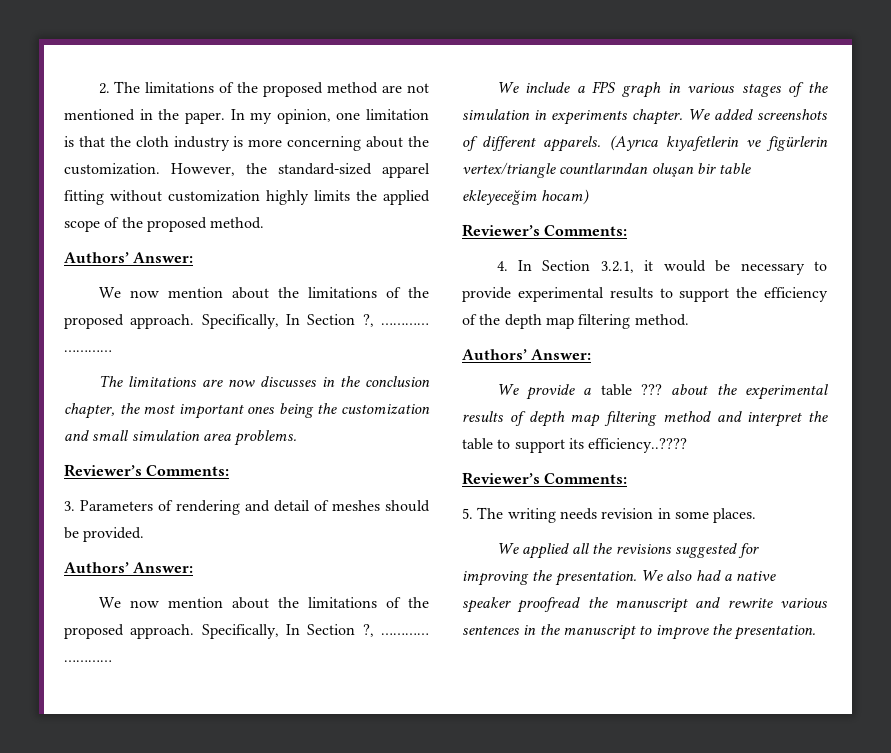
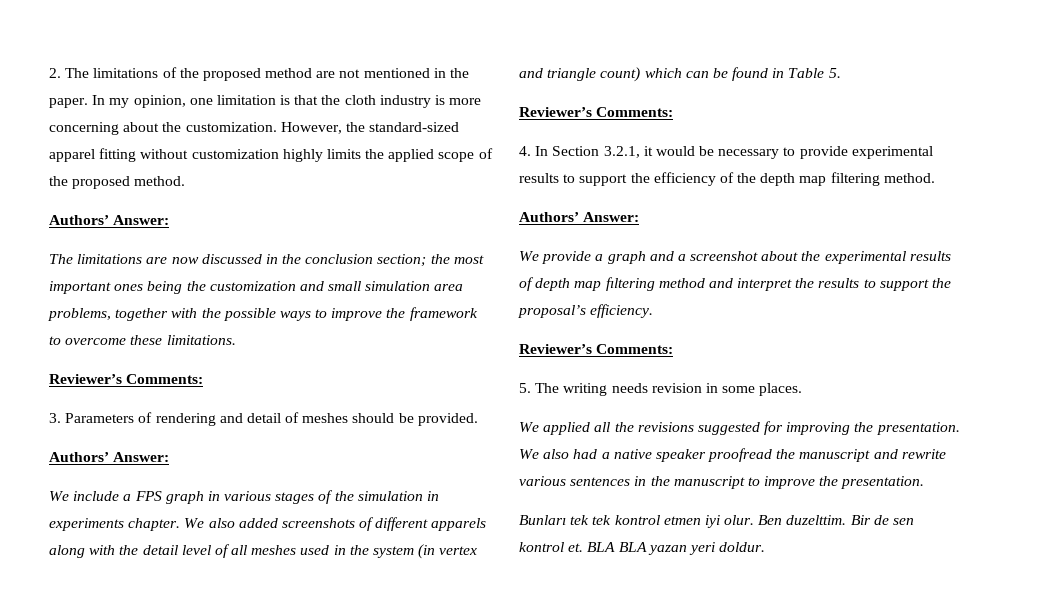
[98,287,429,299] [64,314,429,329] [64,350,112,352] // We now mention about the limitations of the proposed approach. Specifically, In Section ?, ………… ………… -> (170, 220) none
[259,376,317,387] discusses -> [201,254,262,264] discussed
[64,403,115,419] chapter, -> [377,254,427,267] section;
[234,430,298,446] problems. -> [48,307,478,321] [49,335,236,345] problems, together with the possible ways to improve the framework to overcome these limitations.
[98,597,429,609] [64,624,429,639] [64,660,112,662] // We now mention about the limitations of the proposed approach. Specifically, In Section ?, ………… ………… -> (170, 457) none
(710, 114) none -> [208,518,235,528] also
[543,135,828,152] [462,162,752,178] [462,189,590,205] apparels. (Ayrıca kıyafetlerin ve figürlerin vertex/triangle countlarından oluşan bir table ekleyeceğim hocam) -> [431,518,487,531] [49,544,478,559] [519,67,841,82] apparels along with the detail level of all meshes used in the system (in vertex and triangle count) which can be found in Table 5.
[600,384,662,396] table ??? -> [607,251,759,264] graph and a screenshot
[462,438,688,453] table to support its efficiency..???? -> [818,278,952,291] [518,304,654,318] results to support the proposal’s efficiency.
(817, 632) none -> [519,515,915,528] [519,542,766,555] // Bunları tek tek kontrol etmen iyi olur. Ben duzelttim. Bir de sen kontrol et. BLA BLA yazan yeri doldur.

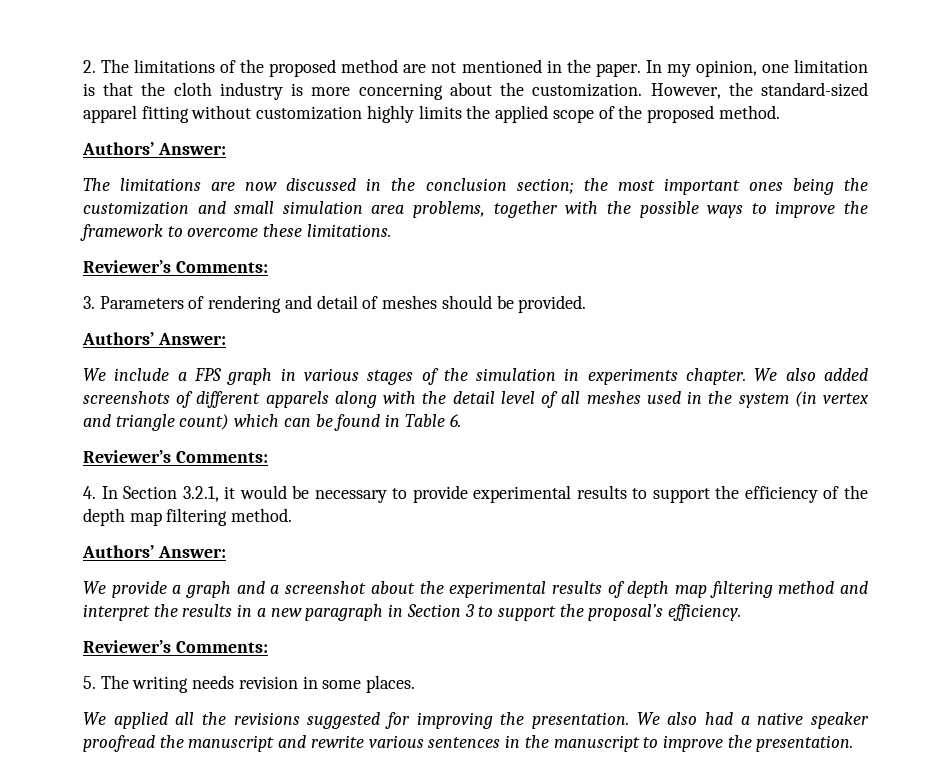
[828,68,841,78] 5. -> [449,414,461,427] 6.
(860, 283) none -> [237,604,475,621] in a new paragraph in Section 3
[519,515,915,528] [519,542,766,555] // Bunları tek tek kontrol etmen iyi olur. Ben duzelttim. Bir de sen kontrol et. BLA BLA yazan yeri doldur. -> (854, 743) none

